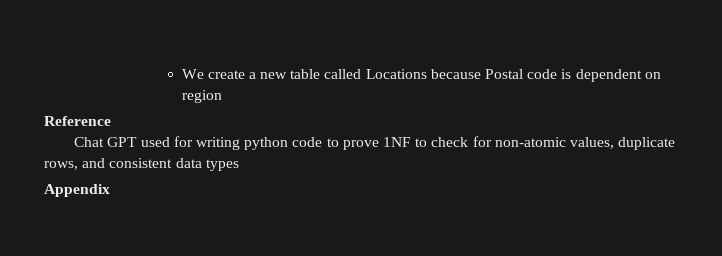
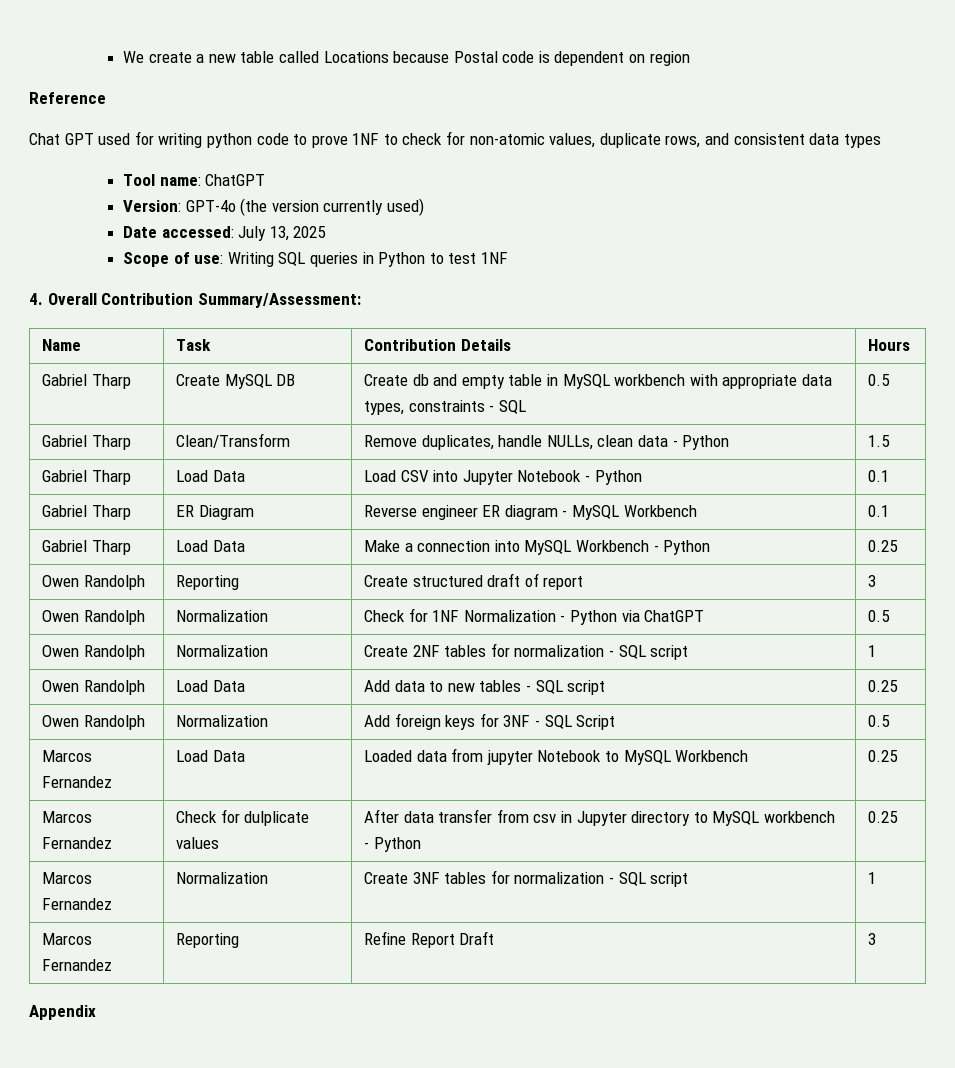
(239, 165) none -> [122,174,266,186] [122,198,424,216] [122,226,327,241] [122,252,508,267] [29,293,361,308] [42,339,82,351] [176,339,212,351] [364,339,511,351] [868,339,911,351] [42,374,131,389] [176,374,296,389] [364,374,832,389] [364,400,526,415] [868,374,891,386] [42,435,131,450] [176,433,291,448] [364,435,730,450] [868,435,891,447] [42,470,131,485] [176,470,245,482] [364,470,642,485] [868,470,890,482] [42,505,131,520] [176,505,254,520] [364,505,697,520] [868,505,890,517] [42,540,131,555] [176,540,245,552] [364,540,711,555] [868,540,899,552] [42,575,145,590] [176,575,240,590] [364,573,584,590] [868,575,877,587] [42,610,145,625] [176,610,269,622] [364,608,705,625] [868,610,891,622] [42,645,145,660] [176,645,269,657] [364,643,689,660] [868,645,877,657] [42,680,145,695] [176,680,245,692] [364,680,606,695] [868,680,899,692] [42,715,145,730] [176,715,269,727] [364,713,616,730] [868,715,891,727] [42,750,93,762] [42,776,113,788] [176,750,245,762] [364,748,749,765] [868,750,899,762] [42,811,93,823] [42,837,113,849] [176,809,310,826] [176,837,220,849] [364,809,835,826] [364,837,421,852] [868,811,899,823] [42,872,93,884] [42,898,113,910] [176,872,269,884] [364,870,689,887] [868,872,877,884] [42,933,93,945] [42,959,113,971] [176,933,240,948] [364,931,495,948] [868,933,877,945] // Tool name: ChatGPT // Version: GPT-4o (the version currently used) // Date accessed: July 13, 2025 // Scope of use: Writing SQL queries in Python to test 1NF // 4. Overall Contribution Summary/Assessment: // Name | Task | Contribution Details | Hours // Gabriel Tharp | Create MySQL DB | Create db and empty table in MySQL workbench with appropriate data types, constraints - SQL | 0.5 // Gabriel Tharp | Clean/Transform | Remove duplicates, handle NULLs, clean data - Python | 1.5 // Gabriel Tharp | Load Data | Load CSV into Jupyter Notebook - Python | 0.1 // Gabriel Tharp | ER Diagram | Reverse engineer ER diagram - MySQL Workbench | 0.1 // Gabriel Tharp | Load Data | Make a connection into MySQL Workbench - Python | 0.25 // Owen Randolph | Reporting | Create structured draft of report | 3 // Owen Randolph | Normalization | Check for 1NF Normalization - Python via ChatGPT | 0.5 // Owen Randolph | Normalization | Create 2NF tables for normalization - SQL script | 1 // Owen Randolph | Load Data | Add data to new tables - SQL script | 0.25 // Owen Randolph | Normalization | Add foreign keys for 3NF - SQL Script | 0.5 // Marcos Fernandez | Load Data | Loaded data from jupyter Notebook to MySQL Workbench | 0.25 // Marcos Fernandez | Check for dulplicate values | After data transfer from csv in Jupyter directory to MySQL workbench - Python | 0.25 // Marcos Fernandez | Normalization | Create 3NF tables for normalization - SQL script | 1 // Marcos Fernandez | Reporting | Refine Report Draft | 3

